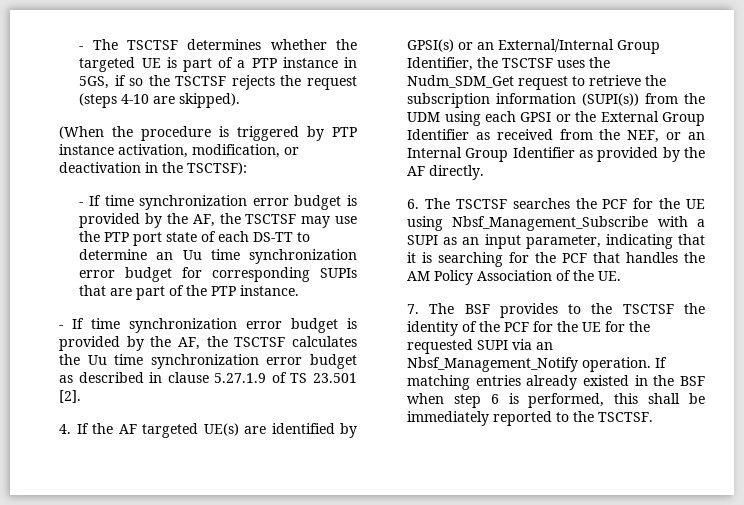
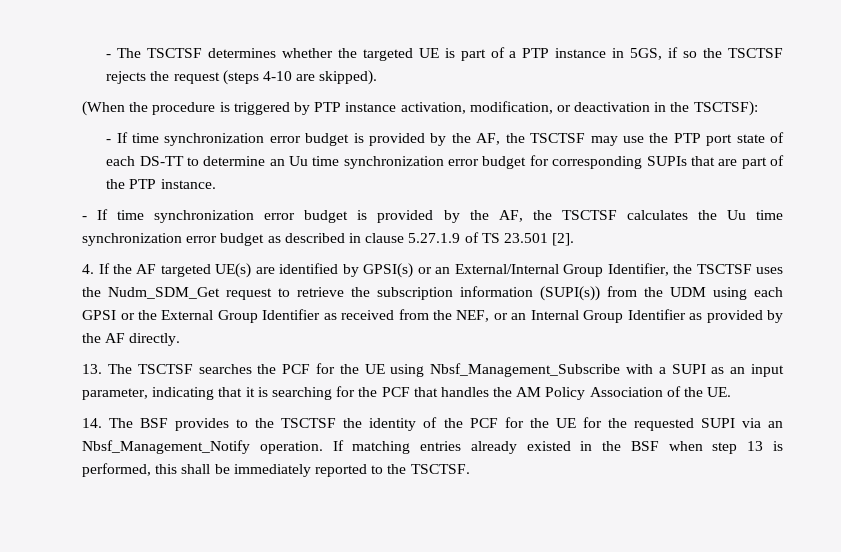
[407,199,420,209] 6. -> [82,364,103,374] 13.
[407,304,420,314] 7. -> [82,418,103,428] 14.
[490,394,499,404] 6 -> [747,441,764,451] 13

